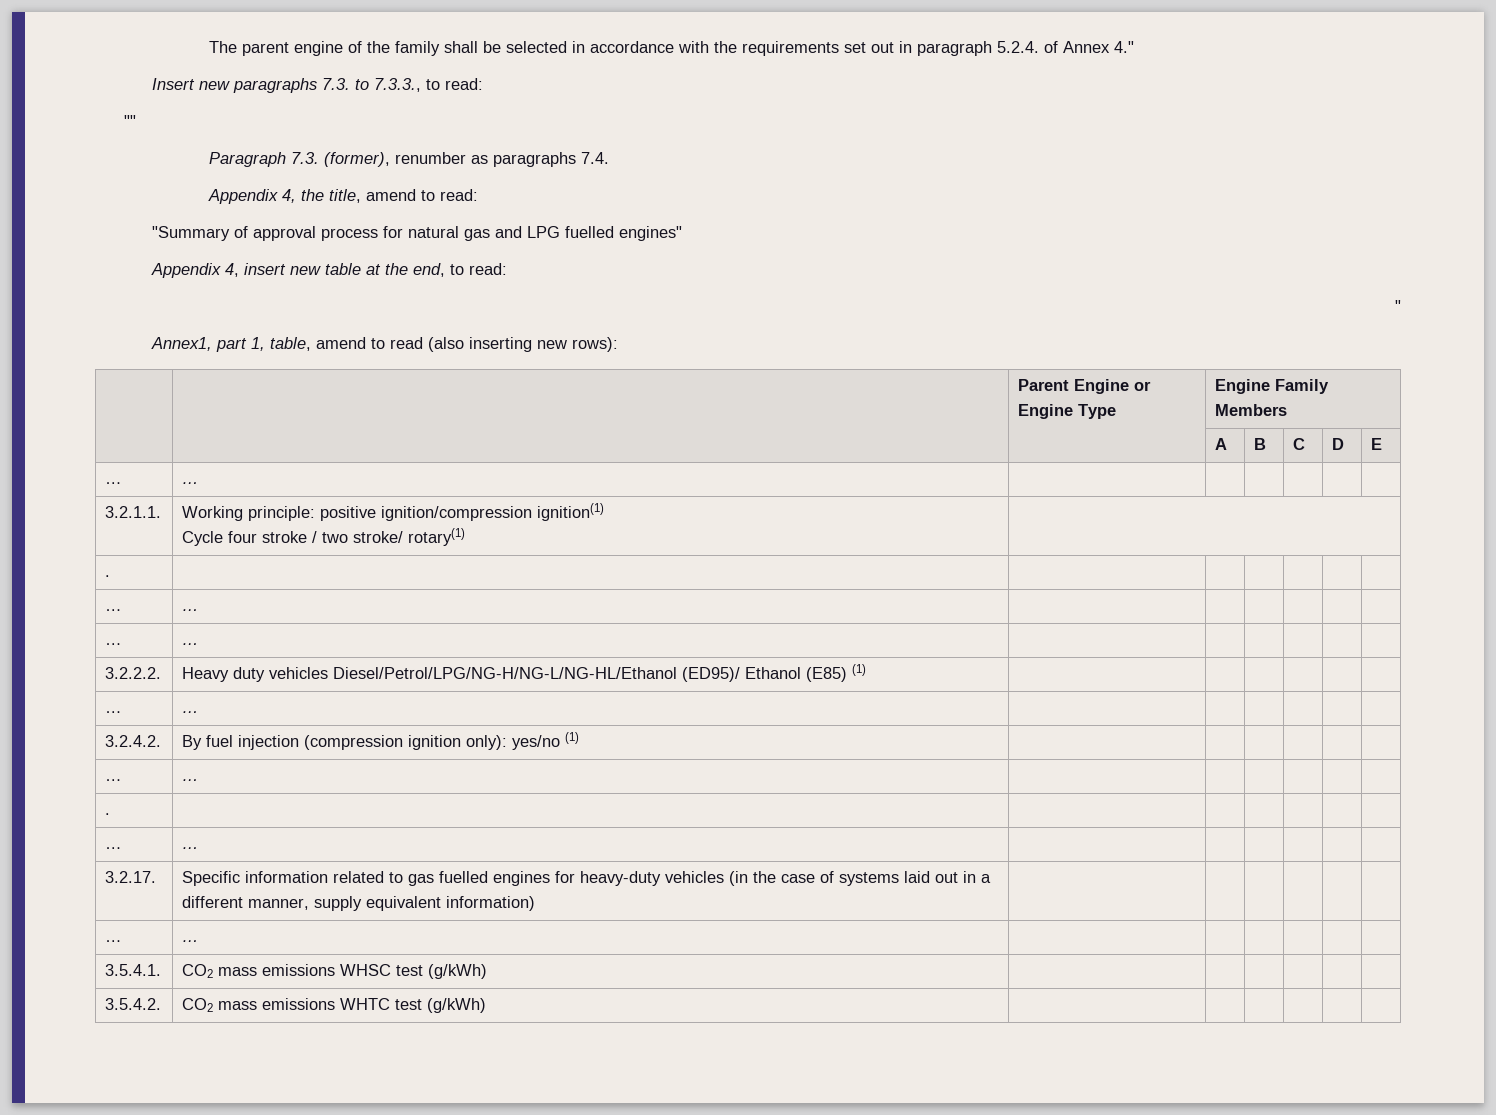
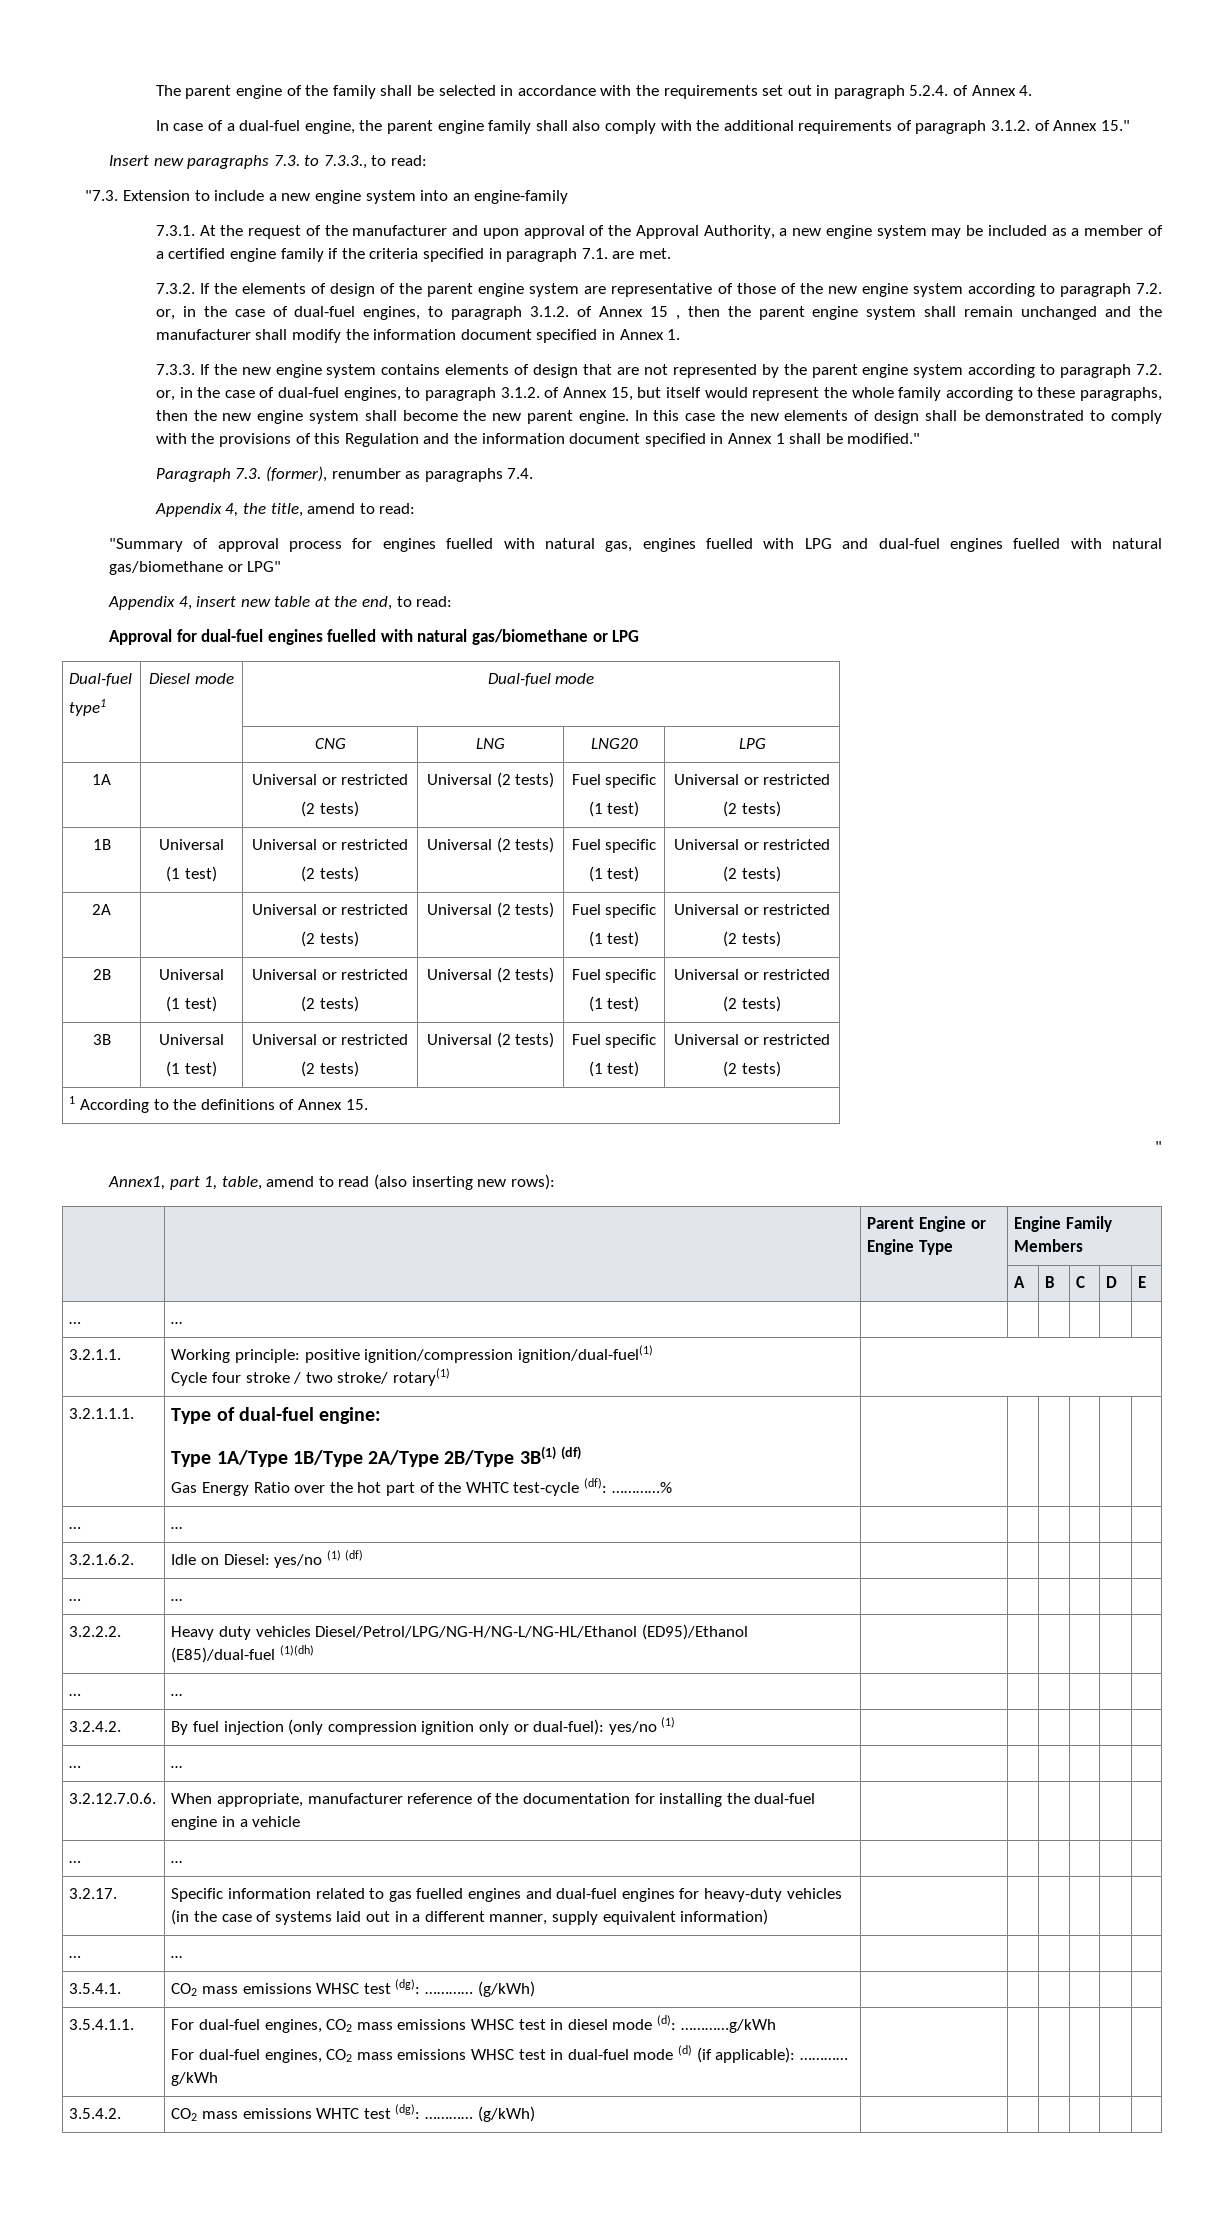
[1114,41,1135,53] 4." -> [1019,85,1033,96] [155,120,1130,134] 4. // In case of a dual-fuel engine, the parent engine family shall also comply with the additional requirements of paragraph 3.1.2. of Annex 15."
[123,115,136,127] "" -> [85,190,569,204] [155,225,1163,239] [155,248,671,262] [155,283,1162,297] [155,306,1163,320] [155,329,681,343] [155,364,1162,378] [155,387,1162,401] [155,410,1162,424] [155,433,921,447] "7.3. Extension to include a new engine system into an engine-family // 7.3.1. At the request of the manufacturer and upon approval of the Approval Authority, a new engine system may be included as a member of a certified engine family if the criteria specified in paragraph 7.1. are met. // 7.3.2. If the elements of design of the parent engine system are representative of those of the new engine system according to paragraph 7.2. or, in the case of dual-fuel engines, to paragraph 3.1.2. of Annex 15 , then the parent engine system shall remain unchanged and the manufacturer shall modify the information document specified in Annex 1. // 7.3.3. If the new engine system contains elements of design that are not represented by the parent engine system according to paragraph 7.2. or, in the case of dual-fuel engines, to paragraph 3.1.2. of Annex 15, but itself would represent the whole family according to these paragraphs, then the new engine system shall become the new parent engine. In this case the new elements of design shall be demonstrated to comply with the provisions of this Regulation and the information document specified in Annex 1 shall be modified."
[408,226,683,241] natural gas and LPG fuelled engines" -> [382,538,1162,552] [108,561,282,575] engines fuelled with natural gas, engines fuelled with LPG and dual-fuel engines fuelled with natural gas/biomethane or LPG"
(508, 269) none -> [108,629,640,645] [69,673,133,686] [69,699,107,716] [149,673,234,684] [487,673,595,686] [314,738,346,749] [476,738,505,749] [590,738,638,749] [738,738,766,749] [92,774,111,785] [251,774,409,785] [301,801,359,817] [426,772,555,788] [571,774,657,788] [588,801,640,817] [673,774,831,785] [723,801,781,817] [92,839,111,850] [159,839,224,850] [166,866,217,882] [251,839,409,850] [301,866,359,882] [426,837,555,853] [571,839,657,853] [588,866,640,882] [673,839,831,850] [723,866,781,882] [92,904,111,915] [251,904,409,915] [301,931,359,947] [426,902,555,918] [571,904,657,918] [588,931,640,947] [673,904,831,915] [723,931,781,947] [92,969,111,980] [159,969,224,980] [166,996,217,1012] [251,969,409,980] [301,996,359,1012] [426,967,555,983] [571,969,657,983] [588,996,640,1012] [673,969,831,980] [723,996,781,1012] [92,1034,111,1045] [159,1034,224,1045] [166,1061,217,1077] [251,1034,409,1045] [301,1061,359,1077] [426,1032,555,1048] [571,1034,657,1048] [588,1061,640,1077] [673,1034,831,1045] [723,1061,781,1077] [69,1096,368,1113] // Approval for dual-fuel engines fuelled with natural gas/biomethane or LPG // Dual-fuel // type1 | Diesel mode | Dual-fuel mode // | | CNG | LNG | LNG20 | LPG // 1A | | Universal or restricted // (2 tests) | Universal (2 tests) | Fuel specific // (1 test) | Universal or restricted // (2 tests) // 1B | Universal // (1 test) | Universal or restricted // (2 tests) | Universal (2 tests) | Fuel specific // (1 test) | Universal or restricted // (2 tests) // 2A | | Universal or restricted // (2 tests) | Universal (2 tests) | Fuel specific // (1 test) | Universal or restricted // (2 tests) // 2B | Universal // (1 test) | Universal or restricted // (2 tests) | Universal (2 tests) | Fuel specific // (1 test) | Universal or restricted // (2 tests) // 3B | Universal // (1 test) | Universal or restricted // (2 tests) | Universal (2 tests) | Fuel specific // (1 test) | Universal or restricted // (2 tests) // 1 According to the definitions of Annex 15.
[537,503,605,521] ignition(1) -> [517,1345,653,1363] ignition/dual-fuel(1)
[105,575,111,577] [105,609,123,611] [182,609,200,611] . | | | | | | | // … | … -> [69,1408,135,1419] [171,1407,382,1424] [171,1446,582,1467] [171,1478,672,1496] [69,1527,82,1529] [171,1527,184,1529] [69,1554,135,1565] [171,1550,364,1568] 3.2.1.1.1. | Type of dual-fuel engine: // Type 1A/Type 1B/Type 2A/Type 2B/Type 3B(1) (df) // Gas Energy Ratio over the hot part of the WHTC test-cycle (df): …………% | | | | | | // … | … | | | | | | // 3.2.1.6.2. | Idle on Diesel: yes/no (1) (df)
[682,664,867,682] (ED95)/ Ethanol (E85) (1) -> [641,1624,748,1640] [171,1645,315,1663] (ED95)/Ethanol (E85)/dual-fuel (1)(dh)
[304,732,580,750] [105,779,123,781] [182,779,200,781] [105,813,111,815] (compression ignition only): yes/no (1) | | | | | | // … | … | | | | | | // . | -> [288,1717,676,1735] [69,1766,82,1768] [171,1766,184,1768] [69,1793,157,1804] [171,1793,816,1807] [171,1816,301,1830] (only compression ignition only or dual-fuel): yes/no (1) | | | | | | // … | … | | | | | | // 3.2.12.7.0.6. | When appropriate, manufacturer reference of the documentation for installing the dual-fuel engine in a vehicle
(551, 878) none -> [525,1888,675,1902] and dual-fuel engines
[428,964,488,979] (g/kWh) | | | | | | -> [395,1979,535,1997] [69,2019,135,2030] [171,2015,776,2033] [171,2045,848,2063] [171,2072,219,2086] (dg): ………… (g/kWh) | | | | | | // 3.5.4.1.1. | For dual-fuel engines, CO2 mass emissions WHSC test in diesel mode (d): …………g/kWh // For dual-fuel engines, CO2 mass emissions WHSC test in dual-fuel mode (d) (if applicable): ………… g/kWh | | | | | |
(423, 1004) none -> [395,2104,473,2119] (dg): …………

